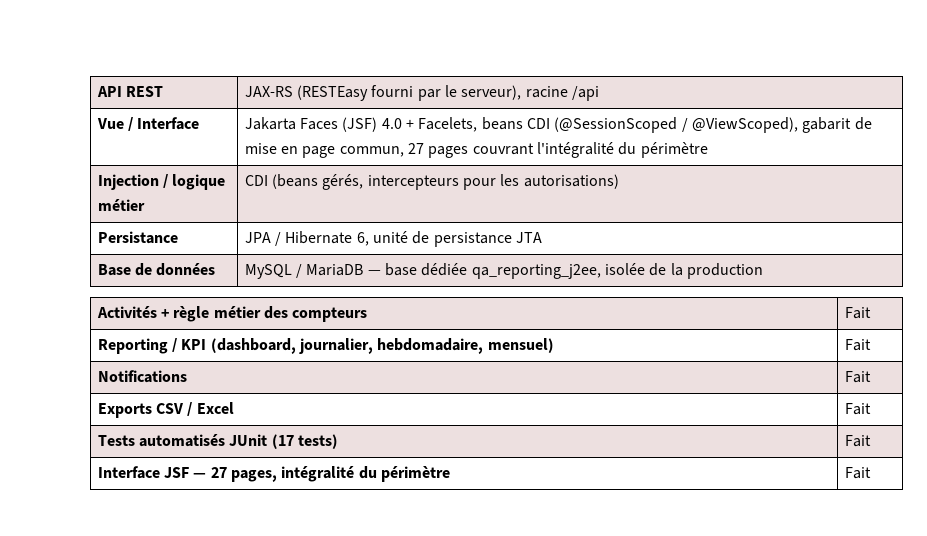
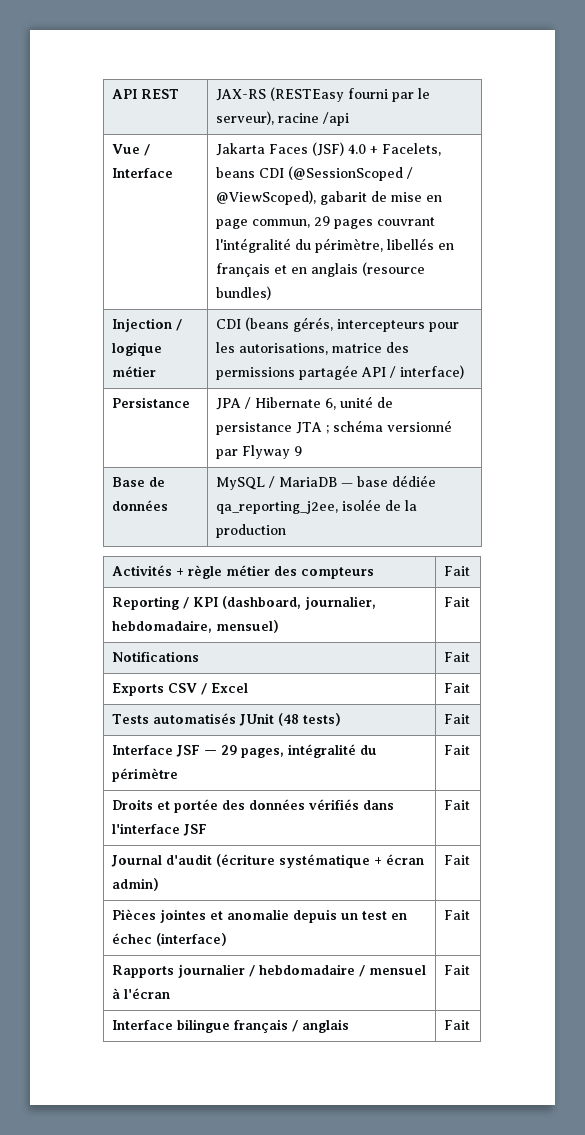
[407,143,424,154] 27 -> [314,216,331,226] 29
[640,142,708,158] périmètre -> [315,238,455,253] [216,262,426,277] [216,286,272,300] périmètre, libellés en français et en anglais (resource bundles)
[523,174,619,189] autorisations) -> [239,342,410,355] [216,365,465,380] autorisations, matrice des permissions partagée API / interface)
(542, 237) none -> [326,420,453,434] [216,445,303,459] ; schéma versionné par Flyway 9
[271,434,294,449] (17 -> [278,713,300,726] (48
[210,467,227,478] 27 -> [221,745,238,755] 29
(871, 473) none -> [112,799,395,813] [112,823,208,836] [444,800,471,810] [111,854,425,868] [112,878,160,891] [444,855,471,865] [112,909,408,923] [112,933,228,946] [444,910,471,920] [112,964,427,978] [112,988,171,999] [444,965,471,975] [112,1019,350,1033] [444,1020,471,1030] // Droits et portée des données vérifiés dans l'interface JSF | Fait // Journal d'audit (écriture systématique + écran admin) | Fait // Pièces jointes et anomalie depuis un test en échec (interface) | Fait // Rapports journalier / hebdomadaire / mensuel à l'écran | Fait // Interface bilingue français / anglais | Fait

